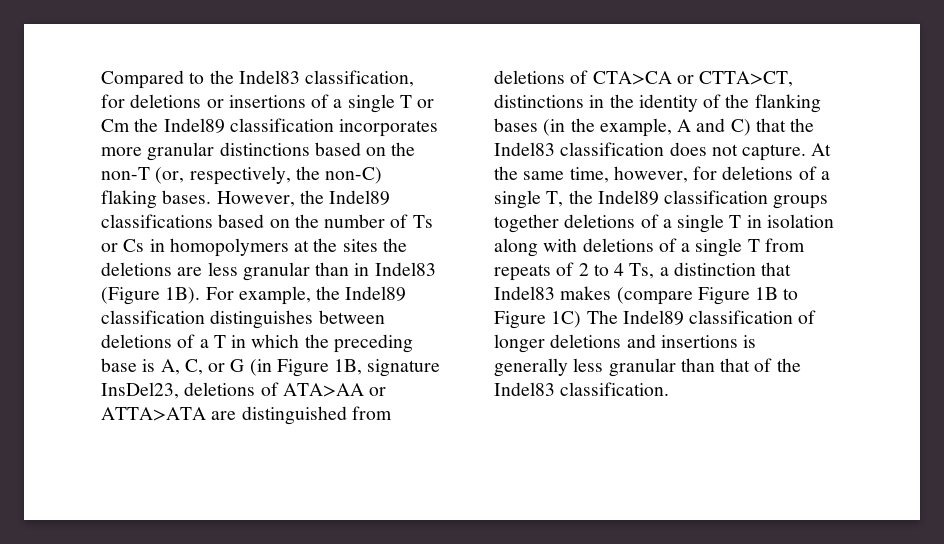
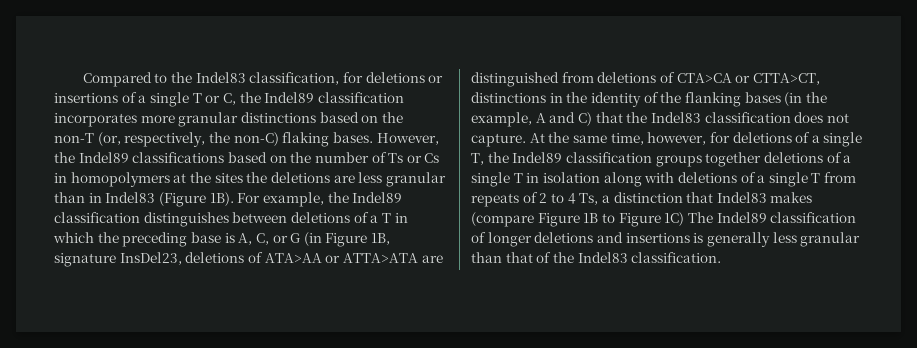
[101,119,130,132] Cm -> [222,93,236,105] C,

